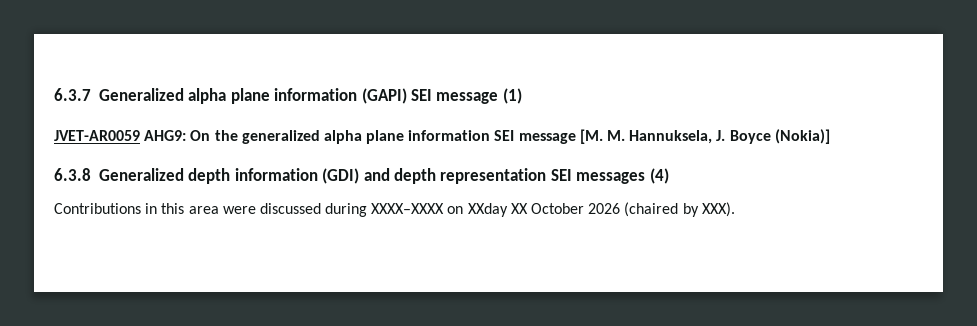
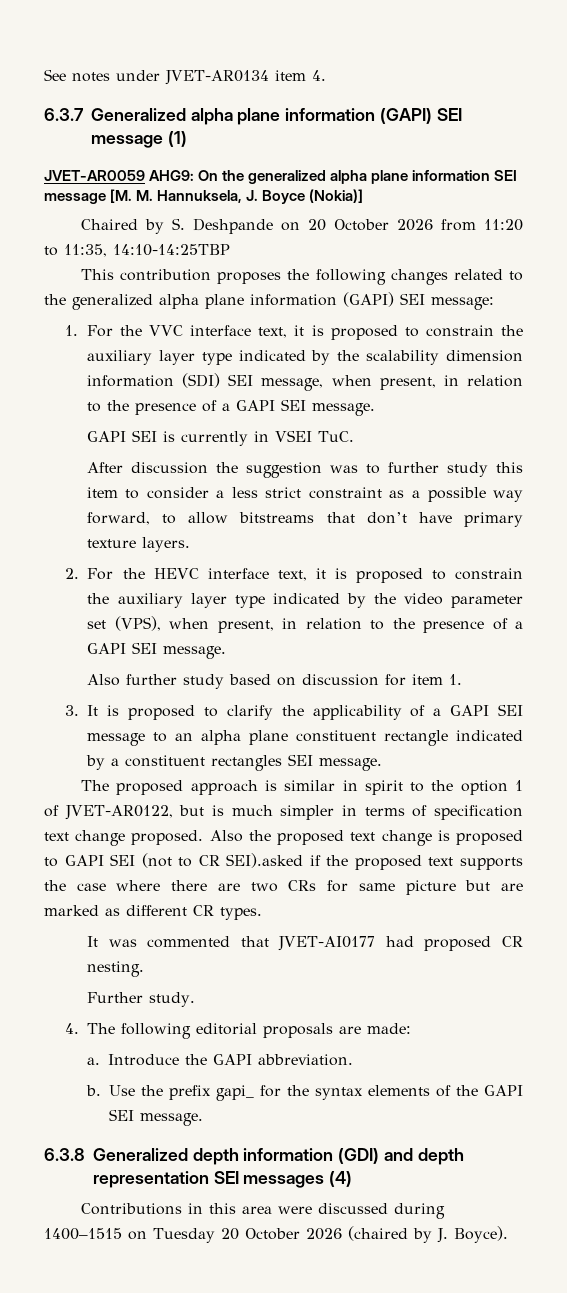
(54, 94) none -> [44,69,326,85] See notes under JVET-AR0134 item 4. //
(830, 136) none -> [81,218,523,234] [44,244,230,257] [81,269,523,285] [44,292,494,310] [65,325,523,340] [86,350,523,365] [86,373,523,391] [86,399,375,416] [86,430,354,446] [86,462,523,478] [86,487,523,502] [86,512,523,527] [86,537,190,552] [65,568,523,583] [87,593,523,608] [87,616,523,633] [87,642,227,659] [86,674,462,689] [65,704,523,720] [87,730,523,746] [86,754,383,771] [81,780,523,795] [44,805,523,820] [44,830,523,846] [44,853,523,870] [44,880,524,895] [44,905,262,920] [86,936,523,951] [86,961,144,977] [86,992,195,1007] [65,1023,412,1039] [86,1054,354,1066] [85,1085,523,1101] [108,1109,203,1126] // Chaired by S. Deshpande on 20 October 2026 from 11:20 to 11:35, 14:10-14:25TBP // This contribution proposes the following changes related to the generalized alpha plane information (GAPI) SEI message: // 1. For the VVC interface text, it is proposed to constrain the auxiliary layer type indicated by the scalability dimension information (SDI) SEI message, when present, in relation to the presence of a GAPI SEI message. // GAPI SEI is currently in VSEI TuC. // After discussion the suggestion was to further study this item to consider a less strict constraint as a possible way forward, to allow bitstreams that don’t have primary texture layers. // 2. For the HEVC interface text, it is proposed to constrain the auxiliary layer type indicated by the video parameter set (VPS), when present, in relation to the presence of a GAPI SEI message. // Also further study based on discussion for item 1. // 3. It is proposed to clarify the applicability of a GAPI SEI message to an alpha plane constituent rectangle indicated by a constituent rectangles SEI message. // The proposed approach is similar in spirit to the option 1 of JVET-AR0122, but is much simpler in terms of specification text change proposed. Also the proposed text change is proposed to GAPI SEI (not to CR SEI).asked if the proposed text supports the case where there are two CRs for same picture but are marked as different CR types. // It was commented that JVET-AI0177 had proposed CR nesting. // Further study. // 4. The following editorial proposals are made: // a. Introduce the GAPI abbreviation. // b. Use the prefix gapi_ for the syntax elements of the GAPI SEI message.
[371,203,528,217] XXXX–XXXX on XXday XX -> [44,1228,239,1243] 1400–1515 on Tuesday 20
[701,202,735,217] XXX). -> [436,1226,508,1243] J. Boyce).

